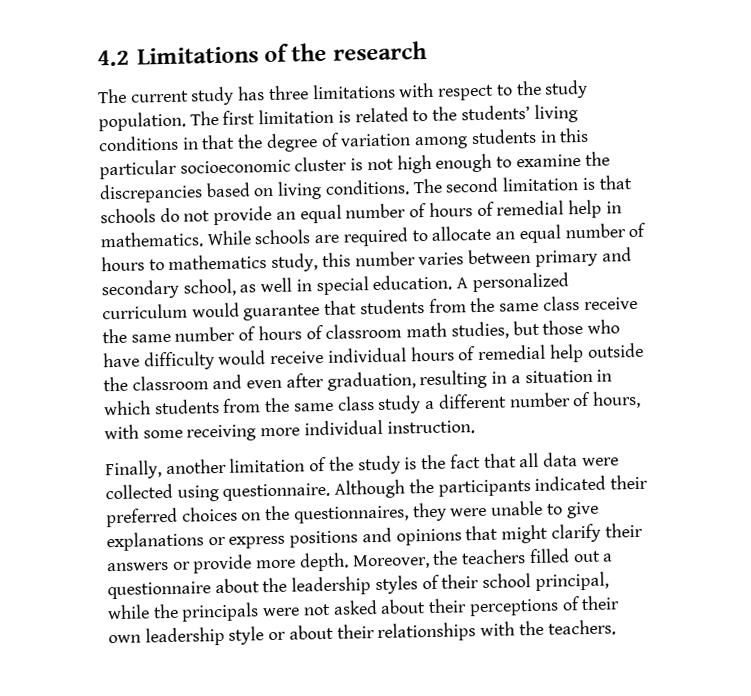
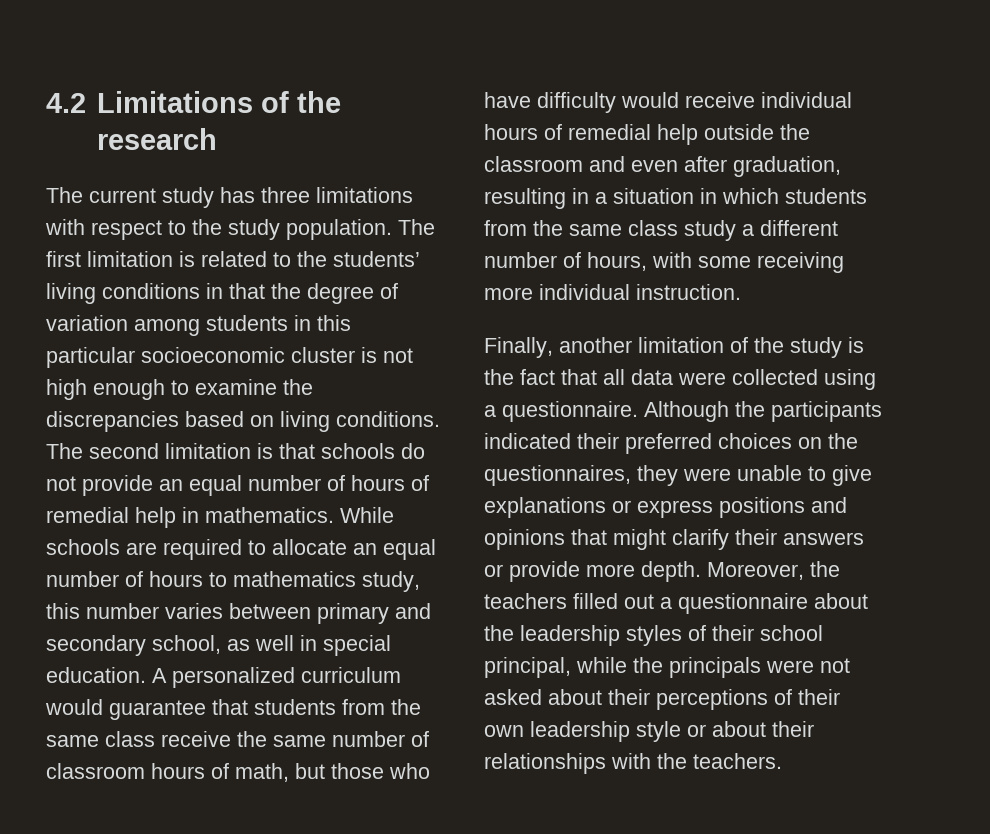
[257,321,509,341] hours of classroom math studies, -> [46,763,289,782] classroom hours of math,
(219, 493) none -> [484,405,496,417] a

